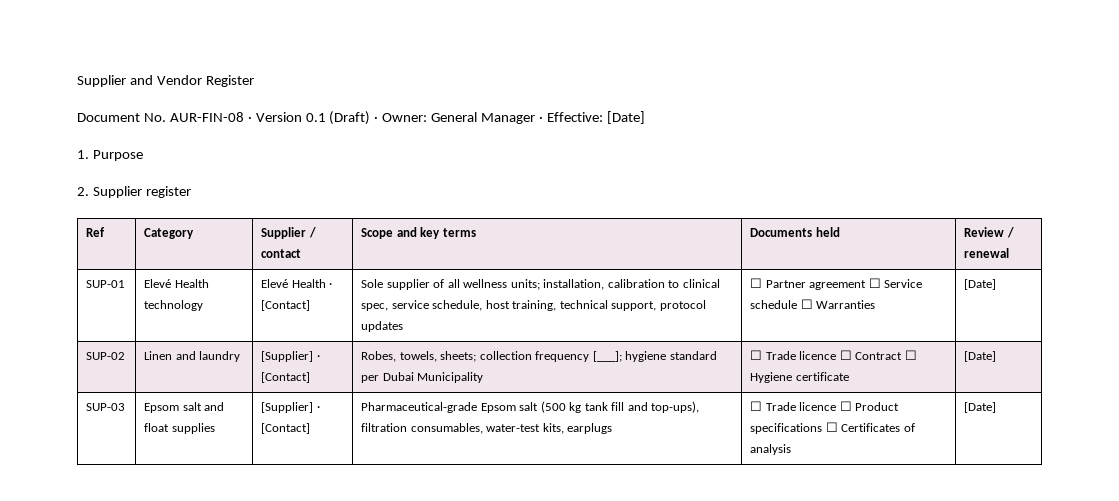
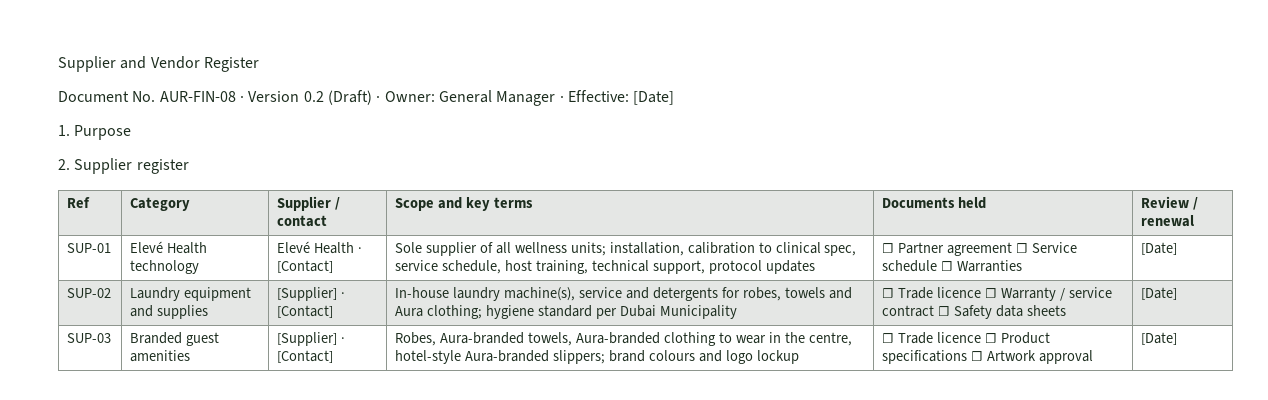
[305,113,326,122] 0.1 -> [303,91,324,102] 0.2
[144,351,241,362] [261,351,320,362] [261,372,311,383] [361,351,622,362] Linen and laundry | [Supplier] · [Contact] | Robes, towels, sheets; collection frequency [___]; -> [130,287,252,301] [130,305,209,319] [277,287,346,301] [277,305,334,318] [395,287,852,301] [395,305,483,319] Laundry equipment and supplies | [Supplier] · [Contact] | In-house laundry machine(s), service and detergents for robes, towels and Aura clothing;
[855,350,917,360] [750,372,849,383] [964,351,997,362] [86,403,126,411] [144,402,225,413] [144,423,215,434] [261,402,320,413] [261,423,311,434] [361,401,700,413] [361,423,613,434] Contract ☐ Hygiene certificate | [Date] // SUP-03 | Epsom salt and float supplies | [Supplier] · [Contact] | Pharmaceutical-grade Epsom salt (500 kg tank fill and top-ups), filtration consumables, water-test kits, earplugs -> [1000,287,1112,301] [882,305,1066,319] [1141,287,1178,300] [67,333,112,343] [130,332,220,346] [130,350,191,362] [277,332,346,346] [277,350,334,363] [395,332,852,346] [395,350,799,364] Warranty / service contract ☐ Safety data sheets | [Date] // SUP-03 | Branded guest amenities | [Supplier] · [Contact] | Robes, Aura-branded towels, Aura-branded clothing to wear in the centre, hotel-style Aura-branded slippers; brand colours and logo lockup
[841,423,915,432] [750,444,792,455] Certificates of analysis -> [987,350,1094,364] Artwork approval

